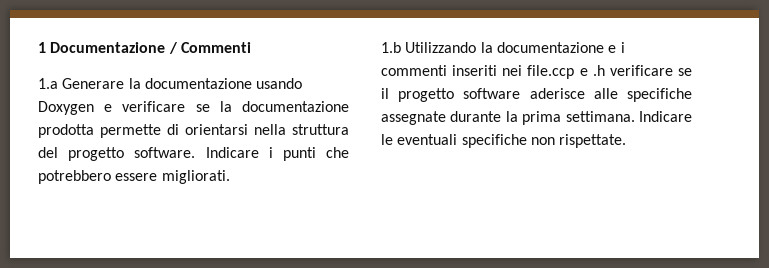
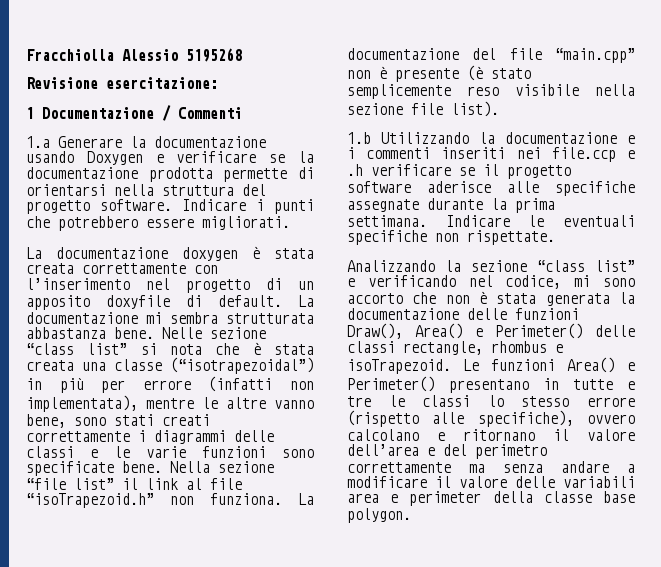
(38, 47) none -> [26,48,242,62] [26,77,218,89] Fracchiolla Alessio 5195268 // Revisione esercitazione: //
(230, 177) none -> [26,246,314,261] [26,263,218,274] [26,278,314,293] [26,295,314,310] [26,312,314,324] [26,327,266,339] [26,342,314,355] [26,357,314,374] [26,376,314,393] [26,395,314,412] [26,414,210,428] [26,430,274,444] [26,446,314,458] [26,461,274,476] [26,478,242,490] [26,493,314,508] [347,48,635,63] [347,65,531,82] [347,84,635,99] [347,101,499,117] // La documentazione doxygen è stata creata correttamente con l’inserimento nel progetto di un apposito doxyfile di default. La documentazione mi sembra strutturata abbastanza bene. Nelle sezione “class list” si nota che è stata creata una classe (“isotrapezoidal”) in più per errore (infatti non implementata), mentre le altre vanno bene, sono stati creati correttamente i diagrammi delle classi e le varie funzioni sono specificate bene. Nella sezione “file list” il link al file “isoTrapezoid.h” non funziona. La documentazione del file “main.cpp” non è presente (è stato semplicemente reso visibile nella sezione file list).
(627, 141) none -> [347,260,635,272] [347,275,635,289] [347,291,635,306] [347,308,579,320] [347,323,635,339] [347,341,563,355] [347,357,635,374] [347,376,635,393] [347,395,635,407] [347,410,635,427] [347,429,635,441] [347,444,547,459] [347,461,635,473] [347,476,635,488] [347,491,635,506] [347,508,411,523] // Analizzando la sezione “class list” e verificando nel codice, mi sono accorto che non è stata generata la documentazione delle funzioni Draw(), Area() e Perimeter() delle classi rectangle, rhombus e isoTrapezoid. Le funzioni Area() e Perimeter() presentano in tutte e tre le classi lo stesso errore (rispetto alle specifiche), ovvero calcolano e ritornano il valore dell’area e del perimetro correttamente ma senza andare a modificare il valore delle variabili area e perimeter della classe base polygon.

